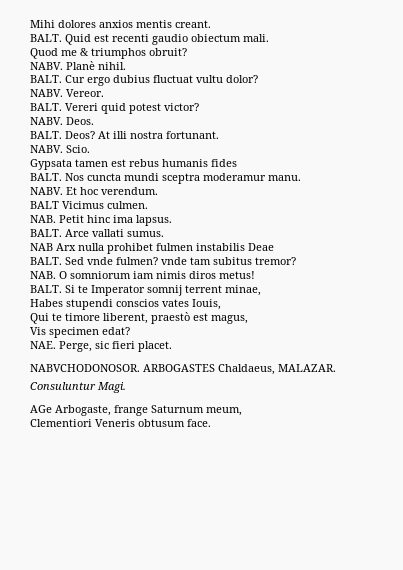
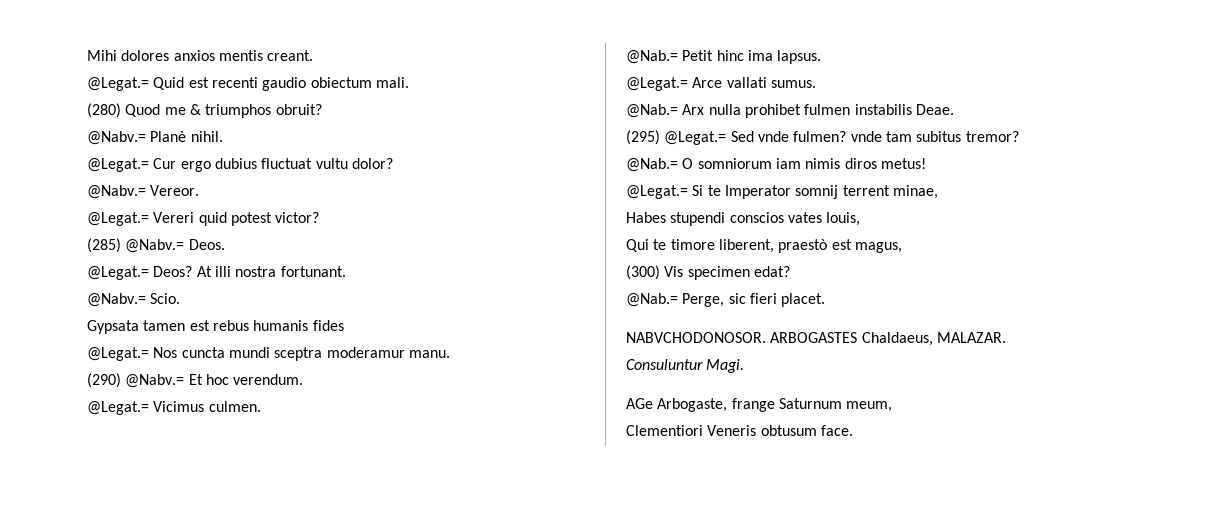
[30,34,62,42] BALT. -> [87,77,149,91] @Legat.=
(269, 38) none -> [87,103,121,118] (280)
[30,62,63,70] NABV. -> [87,131,146,145] @Nabv.=
[30,75,62,83] BALT. -> [87,158,149,172] @Legat.=
[30,89,63,97] NABV. -> [87,185,146,199] @Nabv.=
[30,103,62,111] BALT. -> [87,212,149,226] @Legat.=
[30,117,63,125] NABV. -> [87,238,185,253] (285) @Nabv.=
[30,131,62,139] BALT. -> [87,266,149,280] @Legat.=
[30,145,63,153] NABV. -> [87,293,146,307] @Nabv.=
[30,173,62,181] BALT. -> [87,347,149,361] @Legat.=
[30,187,63,195] NABV. -> [87,373,185,388] (290) @Nabv.=
[30,201,59,209] BALT -> [87,401,149,415] @Legat.=
[30,215,56,223] NAB. -> [626,50,678,64] @Nab.=
[30,229,62,237] BALT. -> [626,77,688,91] @Legat.=
[30,243,53,251] NAB -> [626,104,678,118] @Nab.=
[248,243,274,251] [30,257,62,265] Deae // BALT. -> [915,104,954,115] [626,130,727,145] Deae. // (295) @Legat.=
[30,271,56,279] NAB. -> [626,158,678,172] @Nab.=
[30,285,62,293] BALT. -> [626,185,688,199] @Legat.=
(248, 319) none -> [626,265,660,280] (300)
[30,341,56,349] NAE. -> [626,293,678,307] @Nab.=

